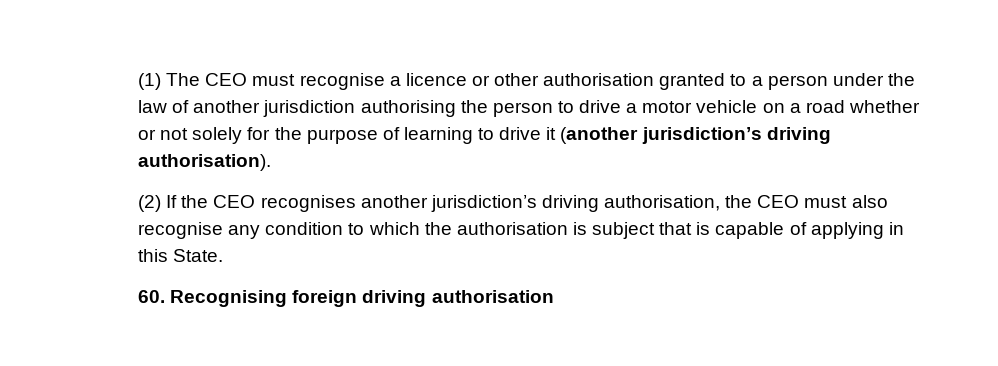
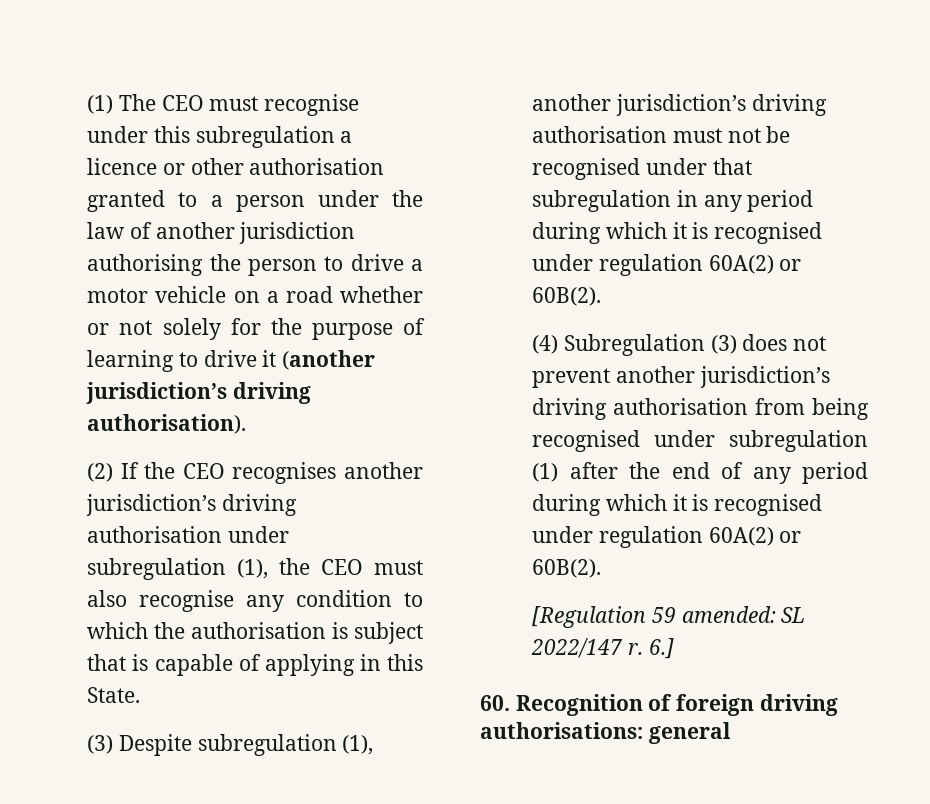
(385, 81) none -> [87,126,335,148] under this subregulation
[604,195,721,211] authorisation, -> [87,526,289,543] [87,558,269,580] authorisation under subregulation (1),
[138,290,554,307] 60. Recognising foreign driving authorisation -> [87,734,374,756] [532,94,827,116] [532,126,791,143] [532,158,752,180] [532,190,814,212] [532,222,822,244] [532,254,802,276] [532,287,602,306] [532,334,826,356] [532,366,830,388] [532,398,869,420] [532,430,868,452] [532,462,868,484] [532,494,822,516] [532,526,802,548] [532,559,602,578] [532,606,806,628] [531,638,674,659] [480,694,838,716] [480,722,731,744] (3) Despite subregulation (1), another jurisdiction’s driving authorisation must not be recognised under that subregulation in any period during which it is recognised under regulation 60A(2) or 60B(2). // (4) Subregulation (3) does not prevent another jurisdiction’s driving authorisation from being recognised under subregulation (1) after the end of any period during which it is recognised under regulation 60A(2) or 60B(2). // [Regulation 59 amended: SL 2022/147 r. 6.] // 60. Recognition of foreign driving authorisations: general

